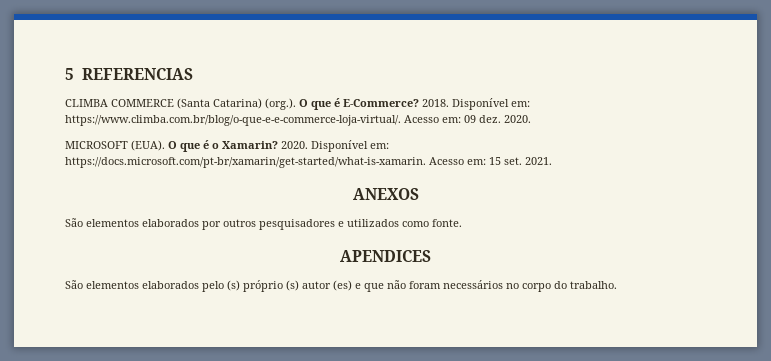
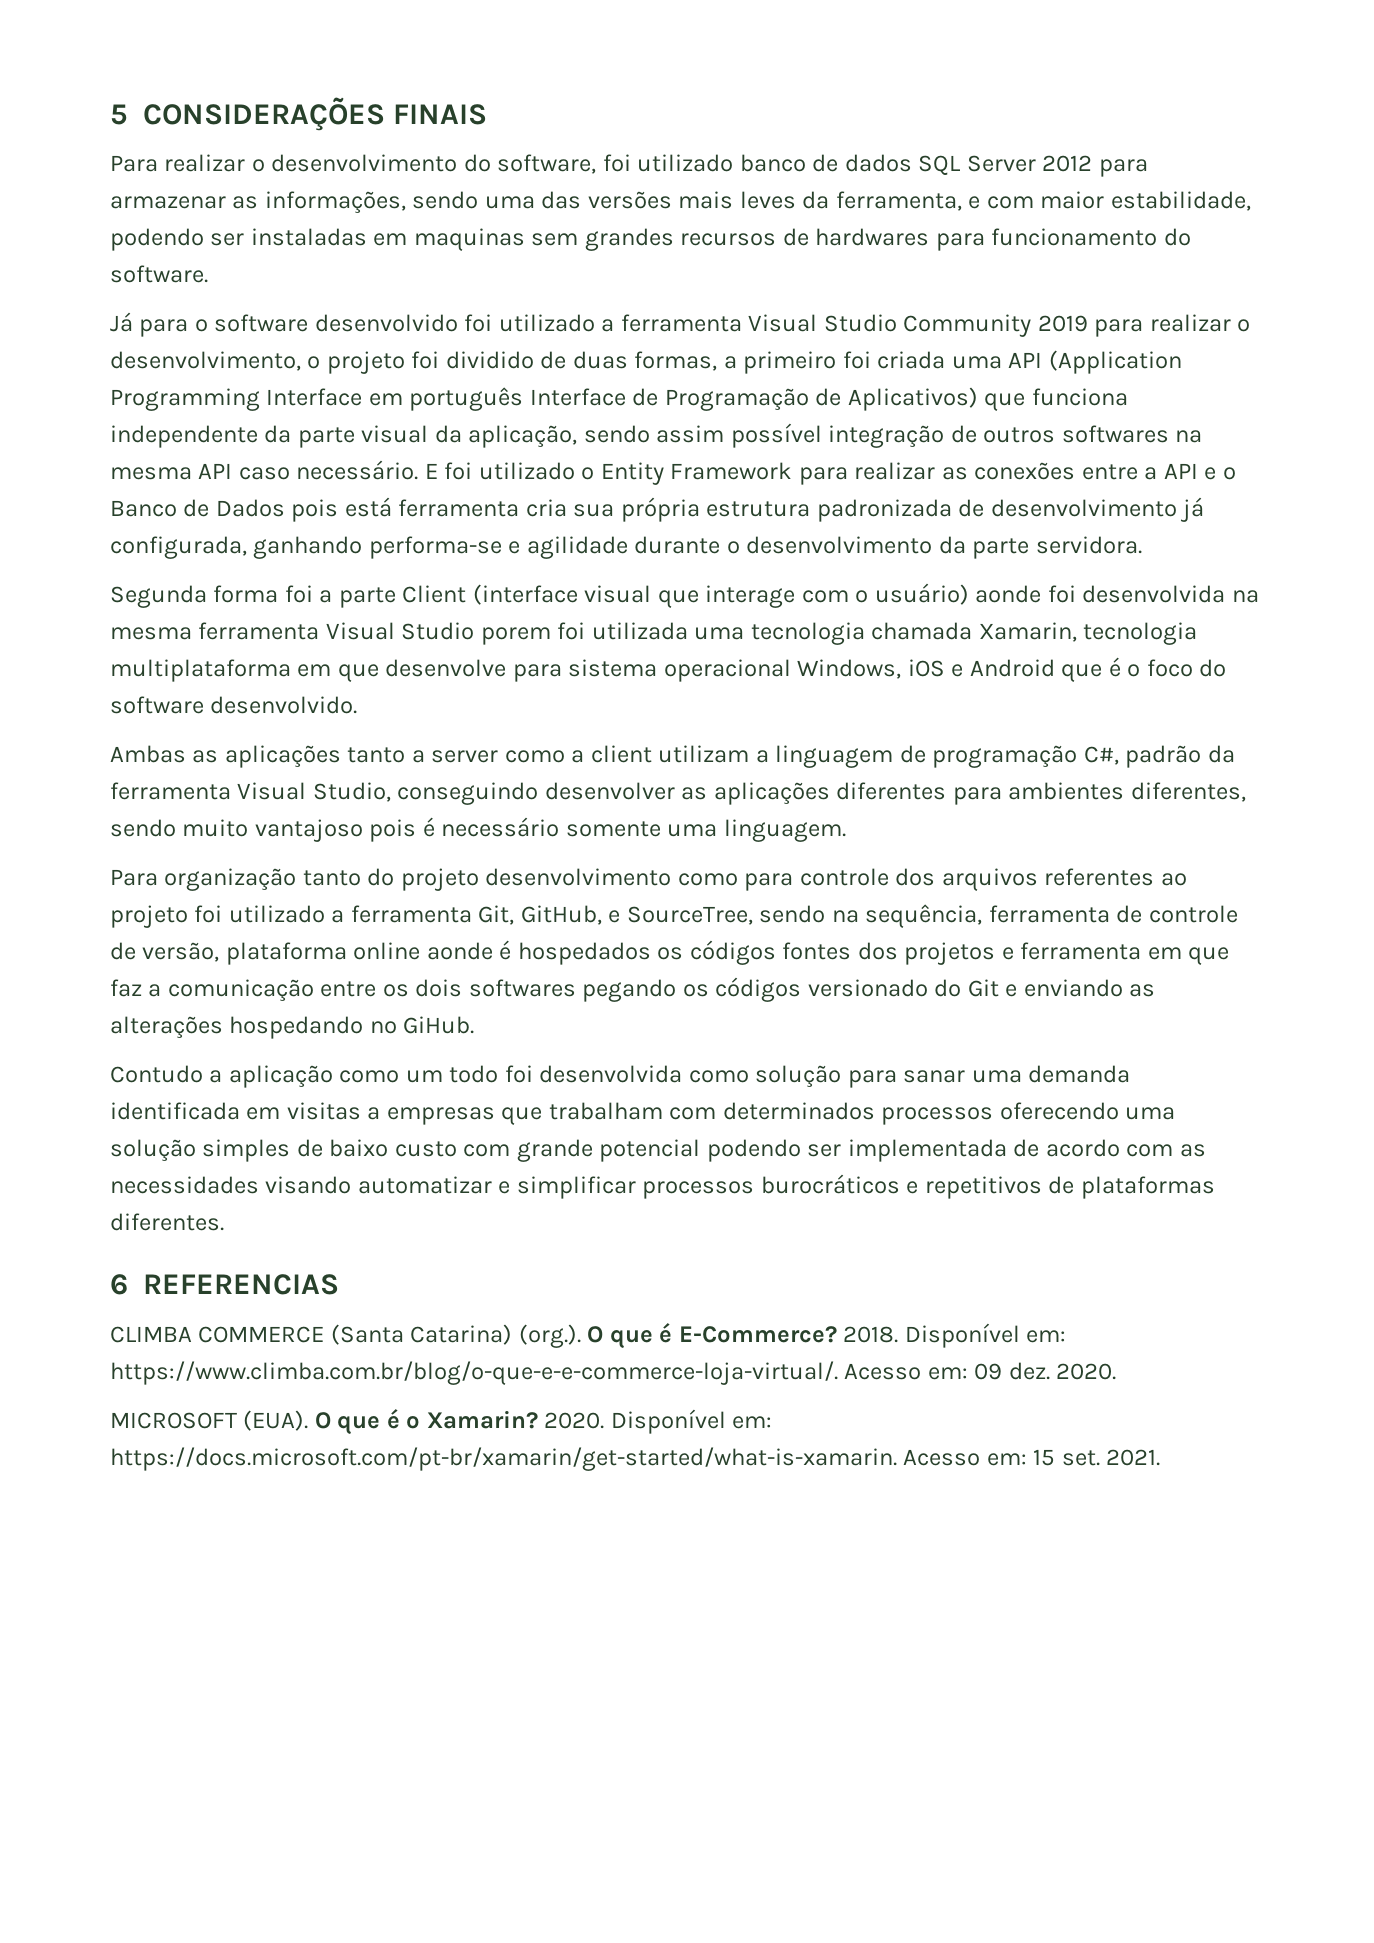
(74, 74) none -> [142,97,487,131] [110,154,1148,177] [110,191,1251,214] [110,228,1191,251] [110,265,208,283] [110,312,1251,337] [110,350,1182,374] [110,387,1128,411] [110,423,1203,448] [110,460,1236,485] [110,497,1205,522] [110,536,1142,559] [110,583,1259,608] [110,622,1198,645] [110,657,1227,682] [110,696,358,714] [110,745,1235,768] [110,782,1246,805] [110,817,846,842] [110,868,1187,891] [110,904,1238,928] [110,940,1230,965] [110,977,1156,1002] [110,1016,475,1039] [110,1065,1131,1088] [110,1102,1176,1125] [110,1139,1206,1162] [110,1174,1215,1199] [110,1213,224,1231] [110,1274,128,1295] CONSIDERAÇÕES FINAIS // Para realizar o desenvolvimento do software, foi utilizado banco de dados SQL Server 2012 para armazenar as informações, sendo uma das versões mais leves da ferramenta, e com maior estabilidade, podendo ser instaladas em maquinas sem grandes recursos de hardwares para funcionamento do software. // Já para o software desenvolvido foi utilizado a ferramenta Visual Studio Community 2019 para realizar o desenvolvimento, o projeto foi dividido de duas formas, a primeiro foi criada uma API (Application Programming Interface em português Interface de Programação de Aplicativos) que funciona independente da parte visual da aplicação, sendo assim possível integração de outros softwares na mesma API caso necessário. E foi utilizado o Entity Framework para realizar as conexões entre a API e o Banco de Dados pois está ferramenta cria sua própria estrutura padronizada de desenvolvimento já configurada, ganhando performa-se e agilidade durante o desenvolvimento da parte servidora. // Segunda forma foi a parte Client (interface visual que interage com o usuário) aonde foi desenvolvida na mesma ferramenta Visual Studio porem foi utilizada uma tecnologia chamada Xamarin, tecnologia multiplataforma em que desenvolve para sistema operacional Windows, iOS e Android que é o foco do software desenvolvido. // Ambas as aplicações tanto a server como a client utilizam a linguagem de programação C#, padrão da ferramenta Visual Studio, conseguindo desenvolver as aplicações diferentes para ambientes diferentes, sendo muito vantajoso pois é necessário somente uma linguagem. // Para organização tanto do projeto desenvolvimento como para controle dos arquivos referentes ao projeto foi utilizado a ferramenta Git, GitHub, e SourceTree, sendo na sequência, ferramenta de controle de versão, plataforma online aonde é hospedados os códigos fontes dos projetos e ferramenta em que faz a comunicação entre os dois softwares pegando os códigos versionado do Git e enviando as alterações hospedando no GiHub. // Contudo a aplicação como um todo foi desenvolvida como solução para sanar uma demanda identificada em visitas a empresas que trabalham com determinados processos oferecendo uma solução simples de baixo custo com grande potencial podendo ser implementada de acordo com as necessidades visando automatizar e simplificar processos burocráticos e repetitivos de plataformas diferentes. // 6
[352,188,419,200] [65,218,462,230] [340,250,431,262] [65,280,617,292] // ANEXOS // São elementos elaborados por outros pesquisadores e utilizados como fonte. // APENDICES // São elementos elaborados pelo (s) próprio (s) autor (es) e que não foram necessários no corpo do trabalho. -> (1161, 1457) none

